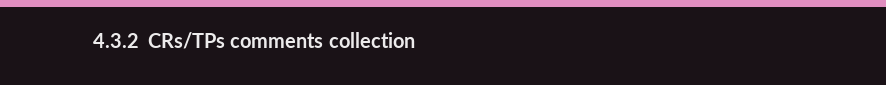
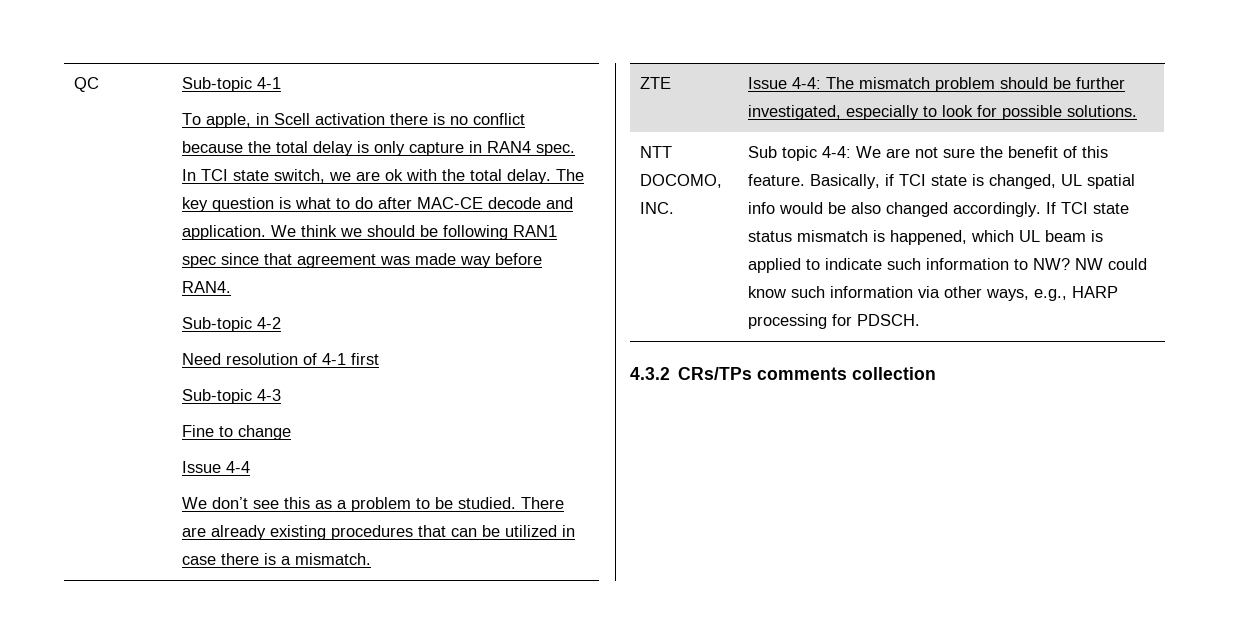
(93, 40) none -> [74,77,100,92] [182,77,282,92] [182,113,526,128] [182,141,576,156] [182,169,585,184] [182,197,574,212] [182,225,558,240] [182,253,543,268] [182,281,232,293] [182,317,282,332] [182,353,380,365] [182,389,282,404] [182,425,292,440] [182,461,251,473] [182,497,565,512] [182,525,576,540] [182,553,372,565] [640,77,672,89] [748,77,1126,92] [748,105,1138,120] [640,146,673,158] [640,174,723,188] [640,202,675,214] [748,146,1109,161] [748,174,1136,189] [748,202,1130,217] [748,230,1104,245] [748,258,1148,273] [748,286,1119,301] [748,314,921,329] QC | Sub-topic 4-1 // To apple, in Scell activation there is no conflict because the total delay is only capture in RAN4 spec. In TCI state switch, we are ok with the total delay. The key question is what to do after MAC-CE decode and application. We think we should be following RAN1 spec since that agreement was made way before RAN4. // Sub-topic 4-2 // Need resolution of 4-1 first // Sub-topic 4-3 // Fine to change // Issue 4-4 // We don’t see this as a problem to be studied. There are already existing procedures that can be utilized in case there is a mismatch. // ZTE | Issue 4-4: The mismatch problem should be further investigated, especially to look for possible solutions. // NTT DOCOMO, INC. | Sub topic 4-4: We are not sure the benefit of this feature. Basically, if TCI state is changed, UL spatial info would be also changed accordingly. If TCI state status mismatch is happened, which UL beam is applied to indicate such information to NW? NW could know such information via other ways, e.g., HARP processing for PDSCH. //

